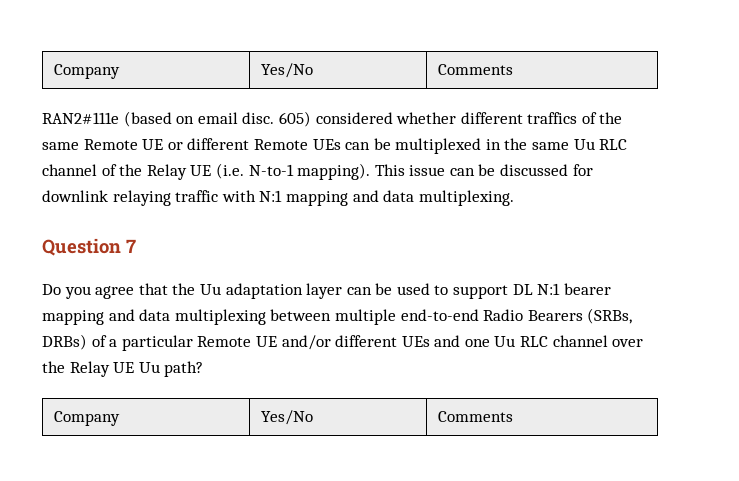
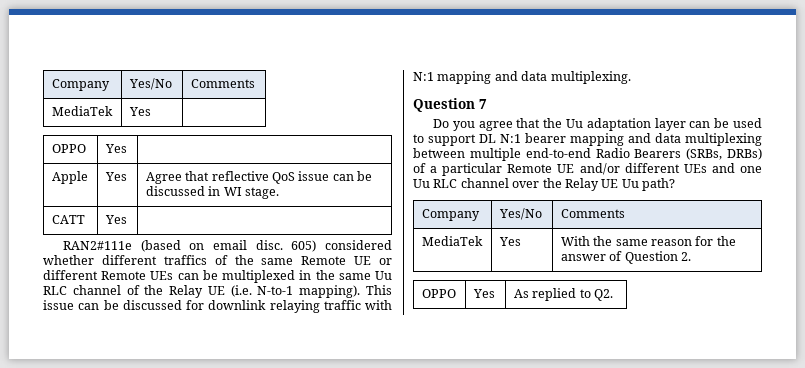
[54,64,121,79] [261,63,314,78] [438,64,514,75] Company | Yes/No | Comments -> [51,79,110,91] [128,78,172,90] [190,79,255,88] [51,106,113,116] [128,107,151,116] [51,144,86,153] [104,144,127,153] [51,171,88,184] [104,172,127,181] [145,171,373,184] [145,186,280,199] [51,215,85,224] [104,215,127,224] Company | Yes/No | Comments // MediaTek | Yes | // OPPO | Yes | // Apple | Yes | Agree that reflective QoS issue can be discussed in WI stage. // CATT | Yes |
(514, 416) none -> [421,236,483,246] [498,237,521,246] [560,236,736,246] [560,251,692,264] [421,289,456,298] [472,289,495,298] [513,288,614,301] // MediaTek | Yes | With the same reason for the answer of Question 2. // OPPO | Yes | As replied to Q2.

